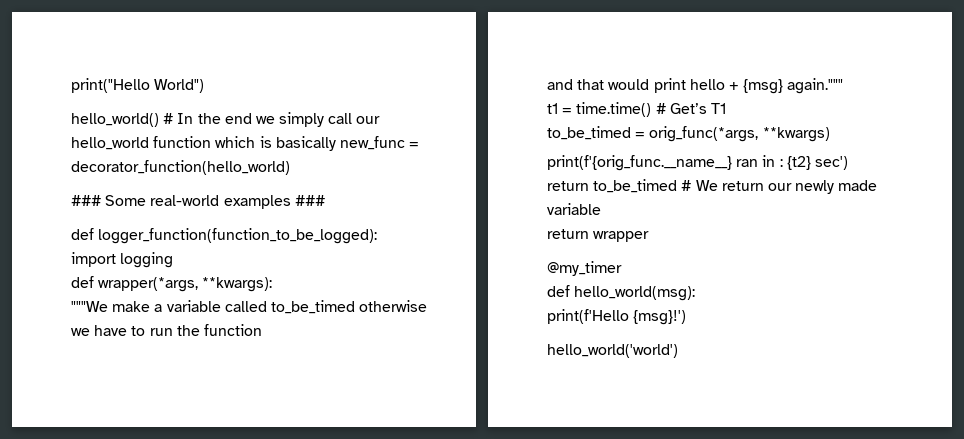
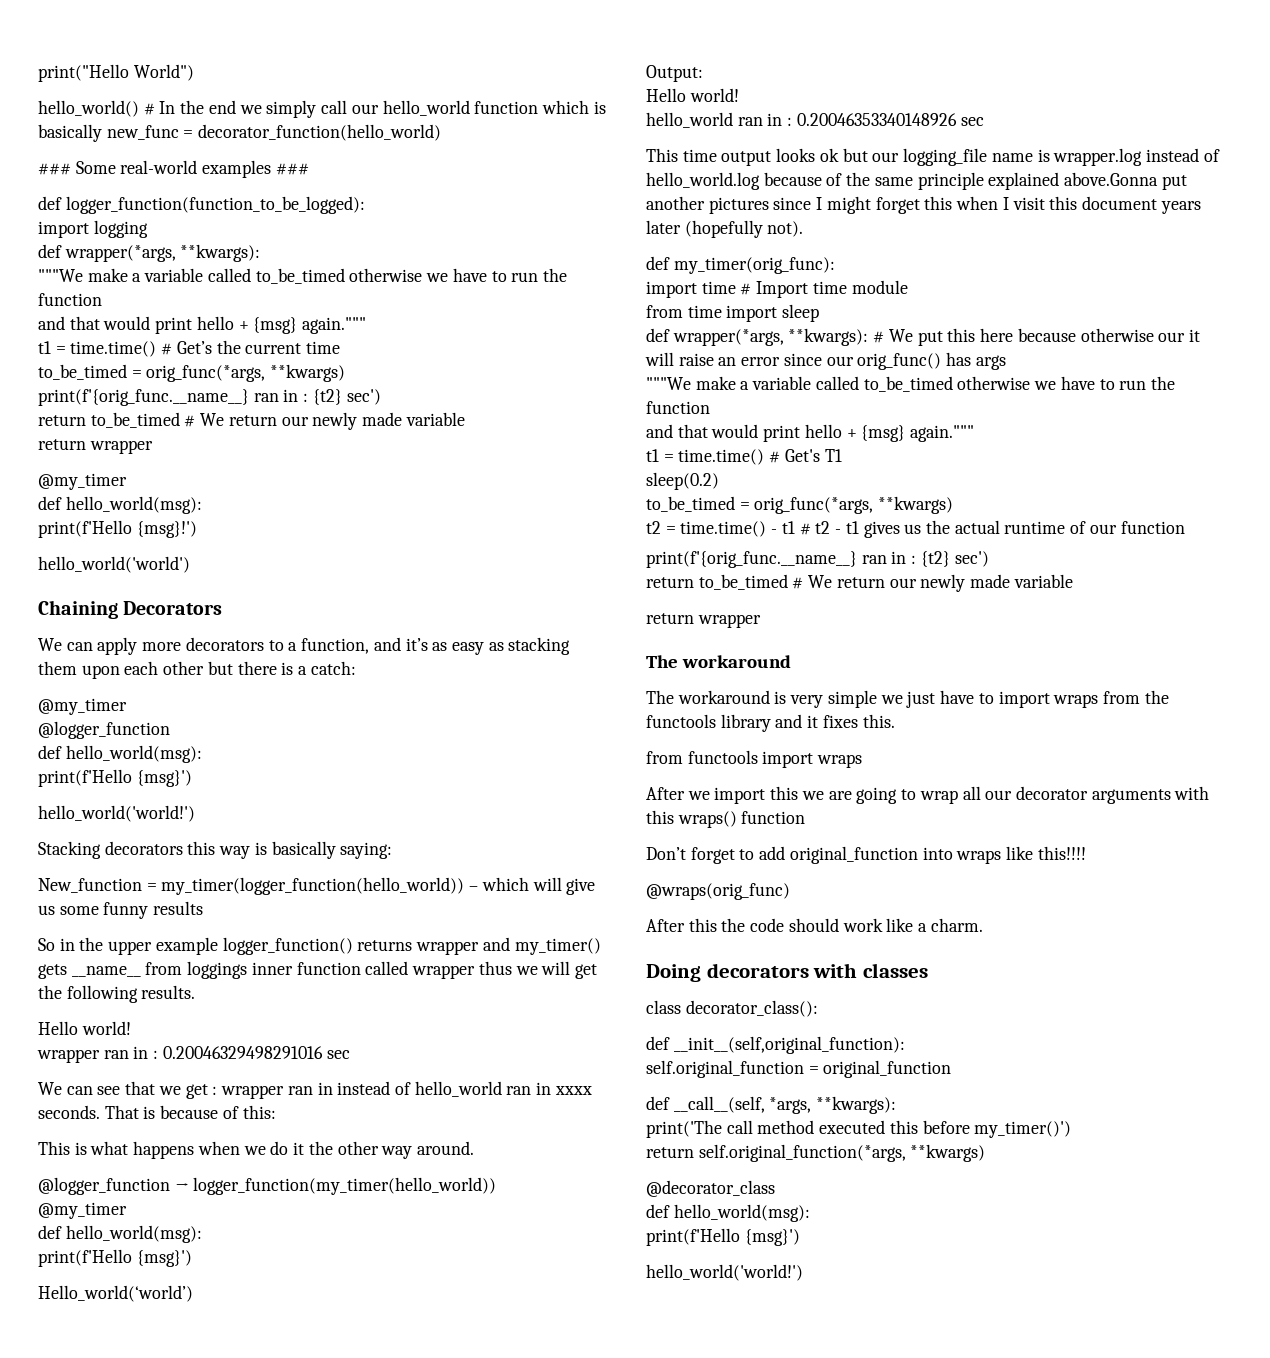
[710,103,726,114] T1 -> [216,340,341,354] the current time
(678, 351) none -> [38,600,223,619] [38,637,571,655] [38,661,356,679] [38,698,127,715] [38,721,170,739] [38,745,202,763] [38,769,192,787] [38,805,195,822] [38,841,393,859] [38,877,596,895] [38,901,204,919] [38,937,601,955] [38,961,597,979] [38,985,196,1003] [38,1021,131,1035] [37,1046,350,1063] [38,1081,592,1099] [38,1105,276,1119] [38,1141,474,1159] [38,1177,497,1195] [38,1202,127,1219] [38,1225,202,1243] [38,1249,192,1267] [38,1285,193,1302] [646,65,703,82] [646,88,739,102] [646,112,984,128] [646,148,1220,166] [646,172,1187,190] [646,196,1201,214] [646,220,804,238] [646,256,835,274] [646,280,908,298] [646,304,820,322] [646,328,1200,346] [645,352,1006,370] [646,376,1175,392] [646,401,710,414] [646,424,975,442] [646,449,842,465] [646,472,719,490] [646,496,954,514] [646,520,1185,538] [646,551,989,568] [646,574,1073,592] [646,613,761,628] [646,655,791,668] [646,690,1169,708] [646,714,895,732] [646,750,863,768] [646,786,1210,804] [646,810,806,828] [646,846,1086,864] [646,883,790,900] [646,918,983,932] [646,963,928,982] [646,1000,818,1017] [646,1036,905,1054] [646,1060,952,1078] [646,1096,897,1114] [646,1120,1072,1138] [646,1144,986,1162] [646,1180,775,1197] [646,1204,810,1222] [646,1228,800,1246] [646,1264,803,1281] // Chaining Decorators // We can apply more decorators to a function, and it’s as easy as stacking them upon each other but there is a catch: // @my_timer // @logger_function // def hello_world(msg): // print(f'Hello {msg}') // hello_world('world!') // Stacking decorators this way is basically saying: // New_function = my_timer(logger_function(hello_world)) – which will give us some funny results // So in the upper example logger_function() returns wrapper and my_timer() gets __name__ from loggings inner function called wrapper thus we will get the following results. // Hello world! // wrapper ran in : 0.20046329498291016 sec // We can see that we get : wrapper ran in instead of hello_world ran in xxxx seconds. That is because of this: // This is what happens when we do it the other way around. // @logger_function → logger_function(my_timer(hello_world)) // @my_timer // def hello_world(msg): // print(f'Hello {msg}') // Hello_world(‘world’) // Output: // Hello world! // hello_world ran in : 0.20046353340148926 sec // This time output looks ok but our logging_file name is wrapper.log instead of hello_world.log because of the same principle explained above.Gonna put another pictures since I might forget this when I visit this document years later (hopefully not). // def my_timer(orig_func): // import time # Import time module // from time import sleep // def wrapper(*args, **kwargs): # We put this here because otherwise our it will raise an error since our orig_func() has args // """We make a variable called to_be_timed otherwise we have to run the function // and that would print hello + {msg} again.""" // t1 = time.time() # Get's T1 // sleep(0.2) // to_be_timed = orig_func(*args, **kwargs) // t2 = time.time() - t1 # t2 - t1 gives us the actual runtime of our function // print(f'{orig_func.__name__} ran in : {t2} sec') // return to_be_timed # We return our newly made variable // return wrapper // The workaround // The workaround is very simple we just have to import wraps from the functools library and it fixes this. // from functools import wraps // After we import this we are going to wrap all our decorator arguments with this wraps() function // Don’t forget to add original_function into wraps like this!!!! // @wraps(orig_func) // After this the code should work like a charm. // Doing decorators with classes // class decorator_class(): // def __init__(self,original_function): // self.original_function = original_function // def __call__(self, *args, **kwargs): // print('The call method executed this before my_timer()') // return self.original_function(*args, **kwargs) // @decorator_class // def hello_world(msg): // print(f'Hello {msg}') // hello_world('world!')

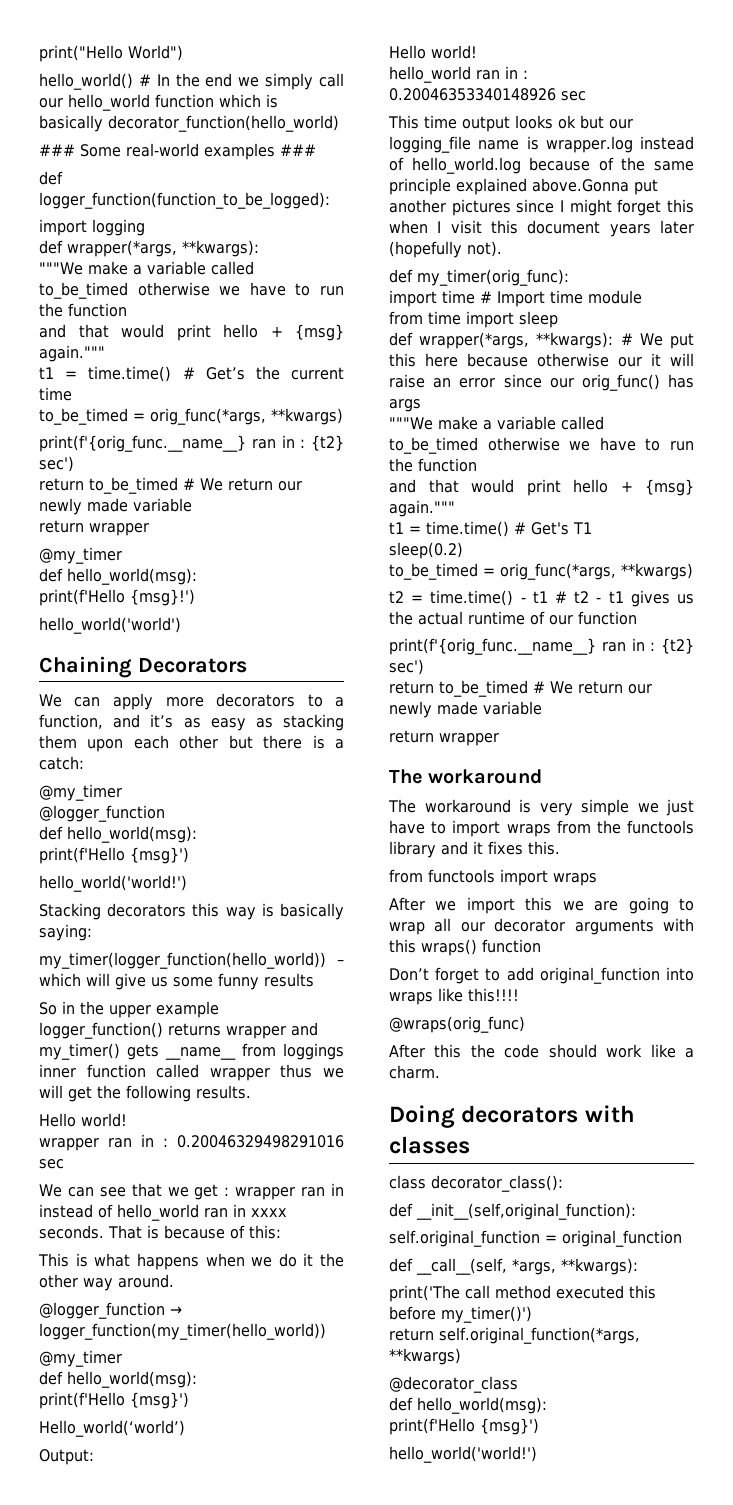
[106,125,194,140] new_func = -> (103, 123) none
[38,878,157,893] New_function = -> (92, 932) none

